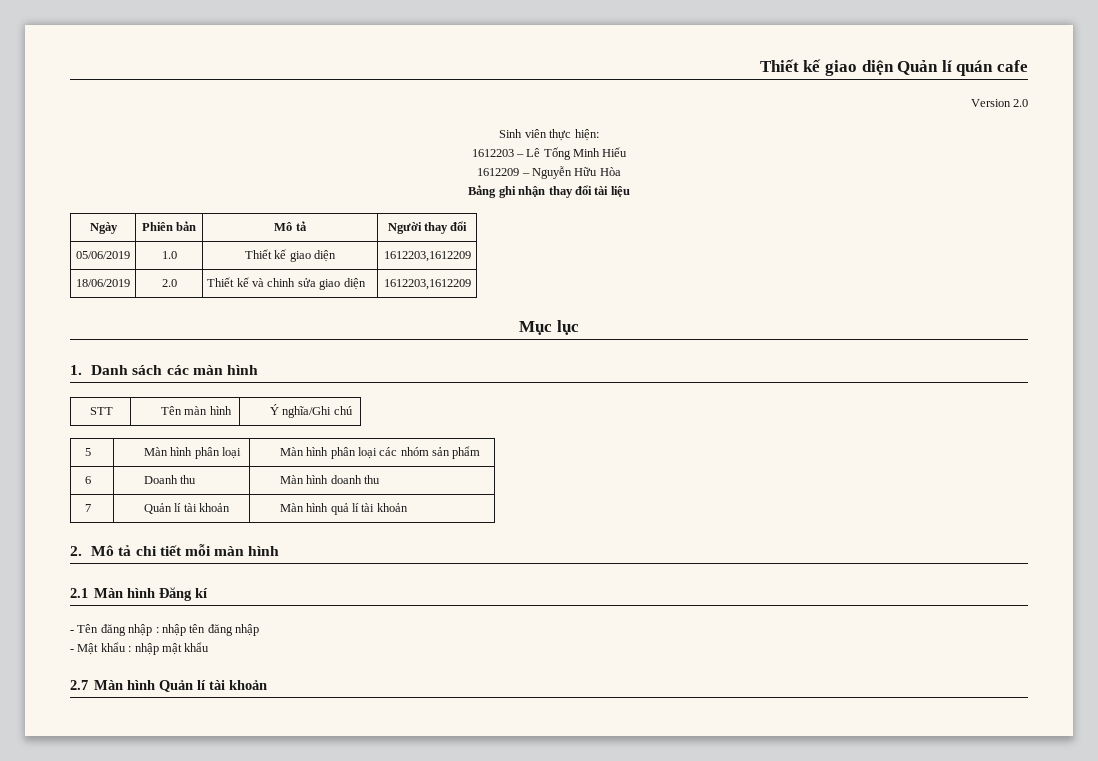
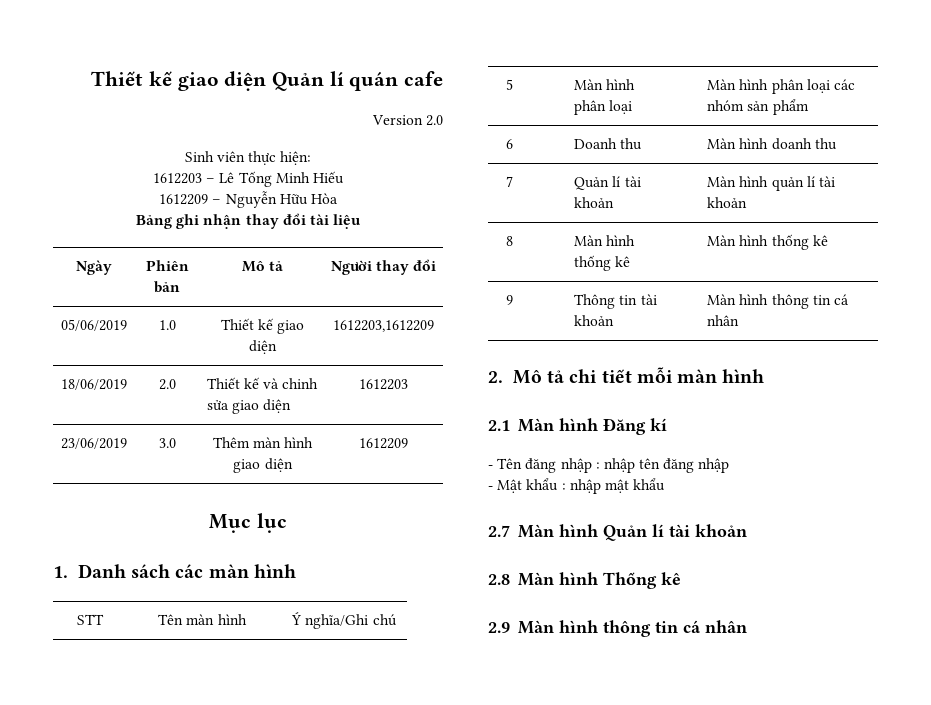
[383,279,471,290] 1612203,1612209 -> [359,379,408,390] [60,438,127,449] [158,438,176,448] [212,437,314,448] [233,458,293,473] [359,438,408,449] 1612203 // 23/06/2019 | 3.0 | Thêm màn hình giao diện | 1612209
[330,503,408,515] quả lí tài khoản -> [771,176,836,191] [707,197,748,208] [505,236,513,246] [574,235,636,246] [574,255,631,271] [707,234,828,250] [505,295,513,305] [574,294,657,309] [574,315,615,326] [707,294,850,309] [707,315,740,326] quản lí tài khoản // 8 | Màn hình thống kê | Màn hình thống kê // 9 | Thông tin tài khoản | Màn hình thông tin cá nhân
(268, 685) none -> [488,572,681,589] [488,620,747,637] // 2.8 Màn hình Thống kê // 2.9 Màn hình thông tin cá nhân

